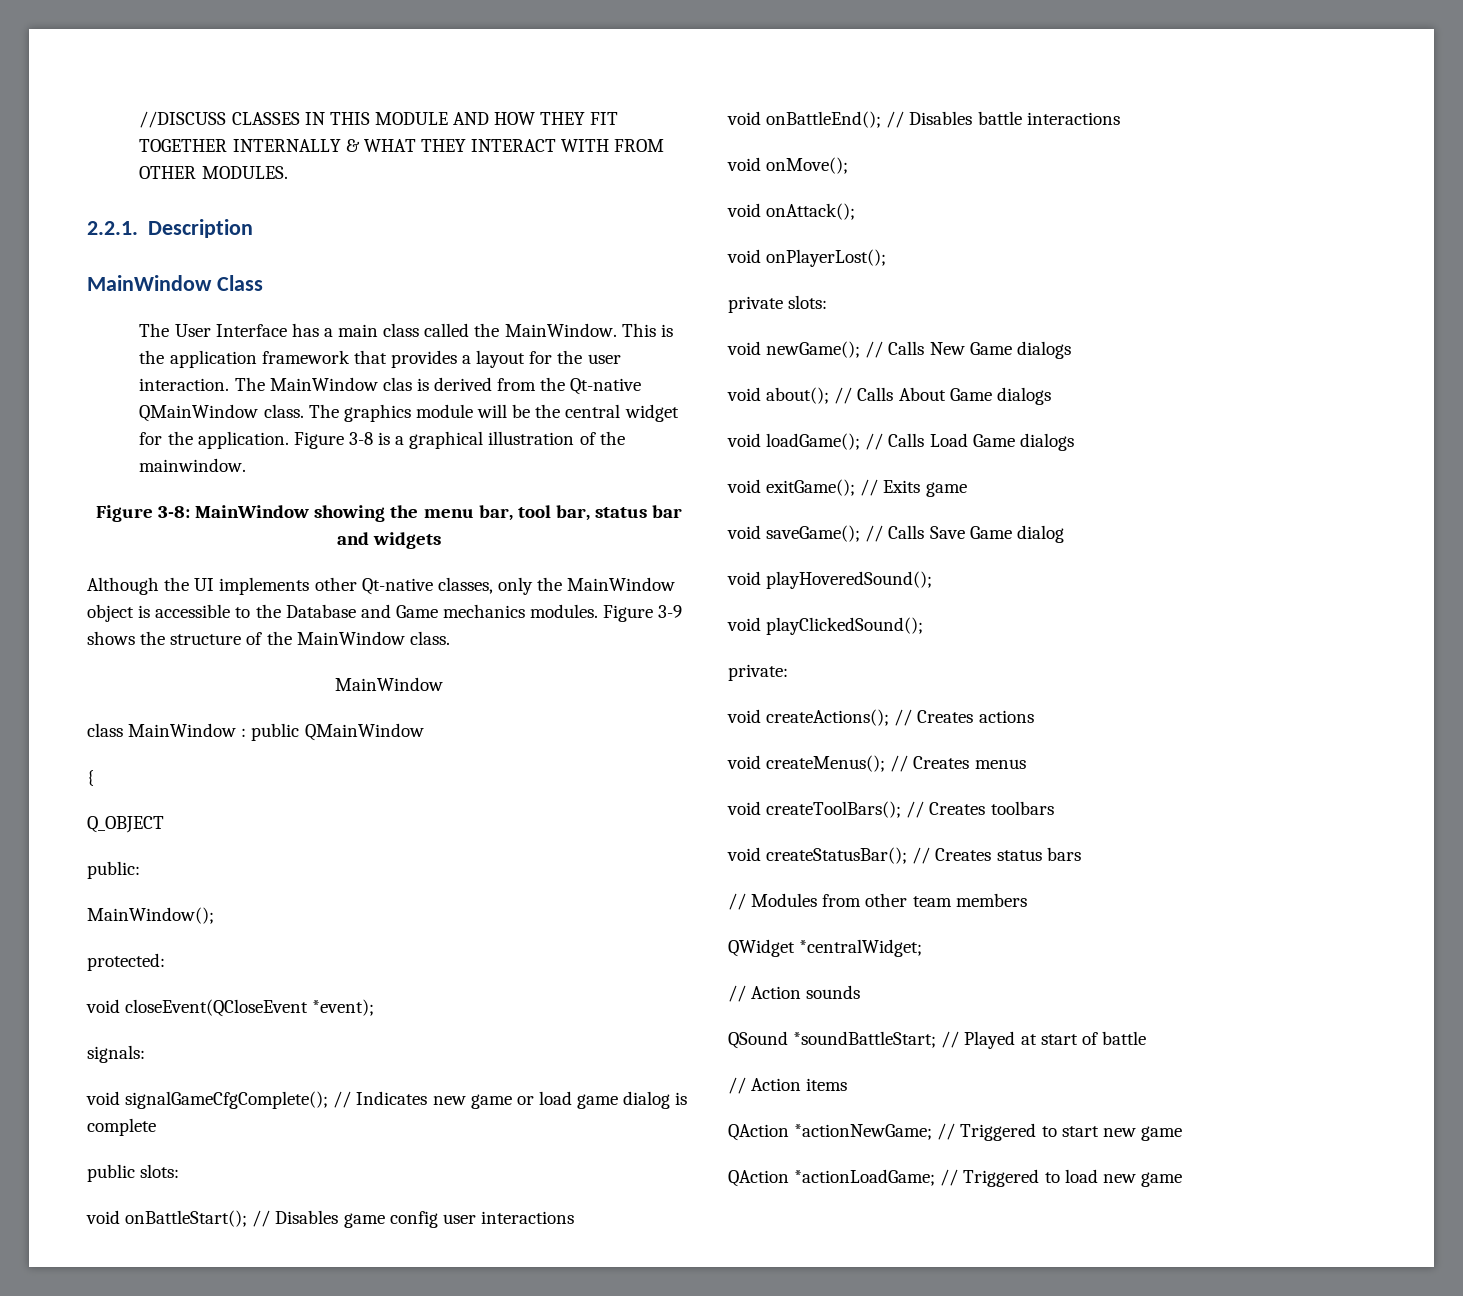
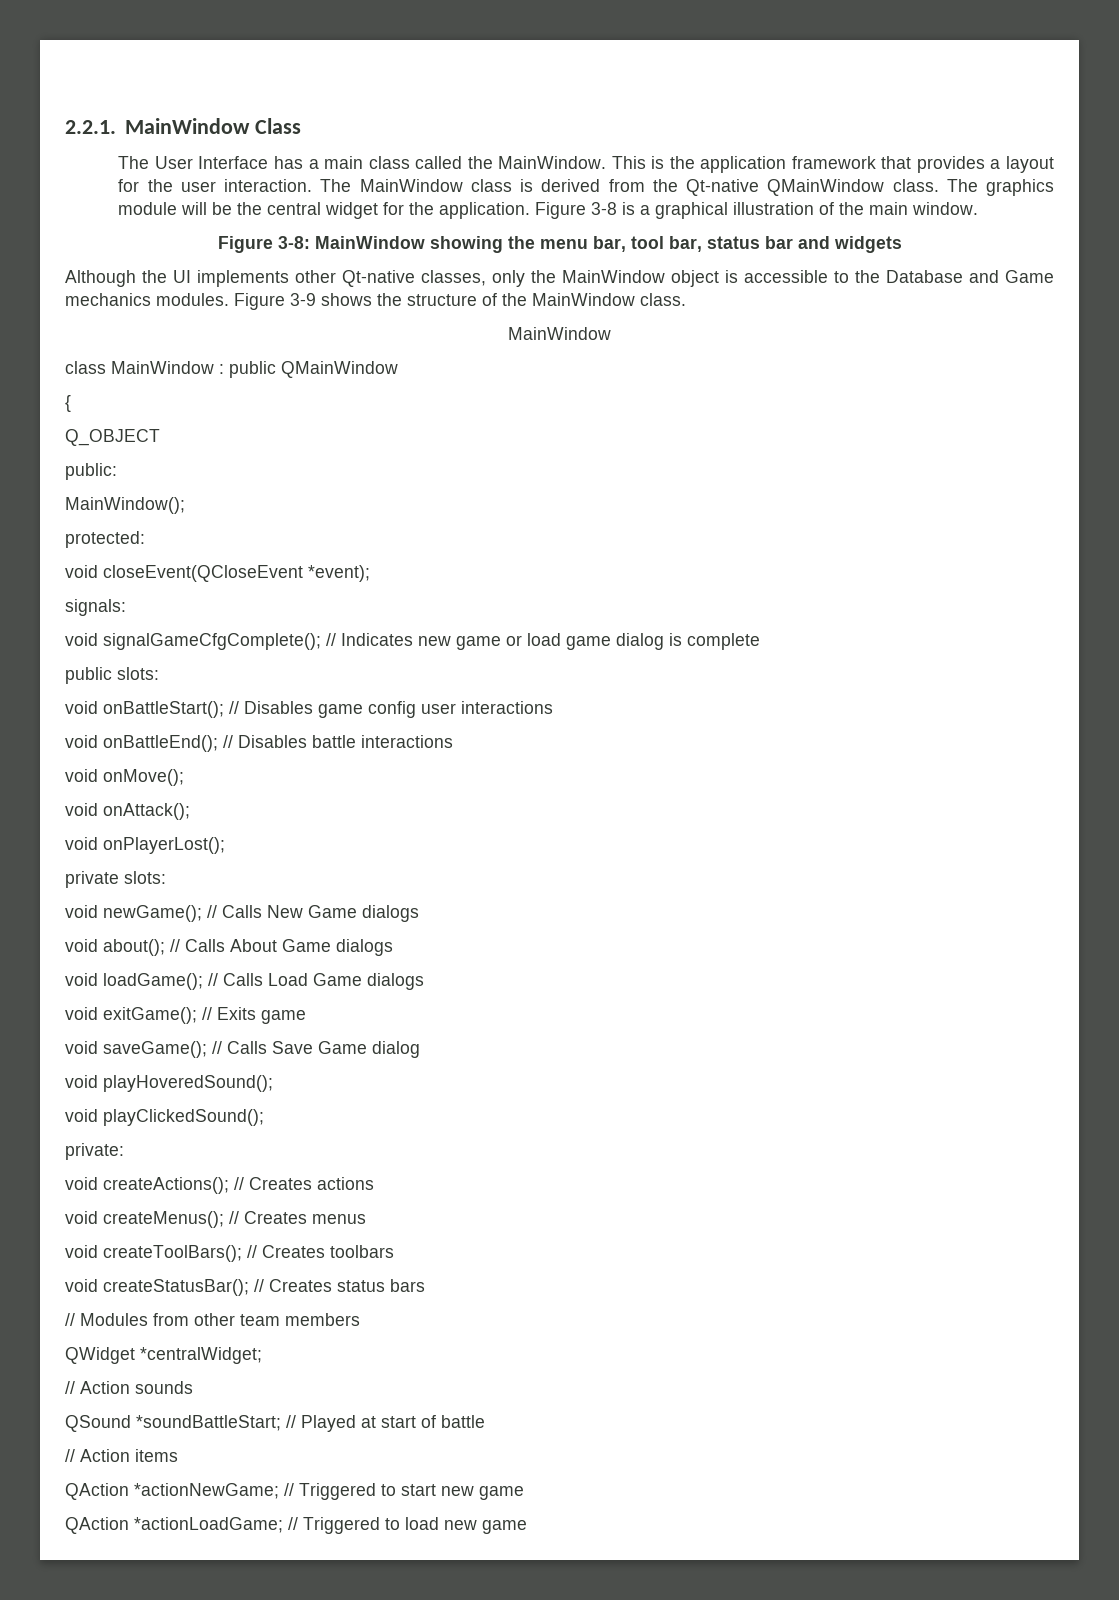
[139,111,619,128] [139,139,665,152] [139,166,288,179] [87,219,253,238] //DISCUSS CLASSES IN THIS MODULE AND HOW THEY FIT TOGETHER INTERNALLY & WHAT THEY INTERACT WITH FROM OTHER MODULES. // 2.2.1. Description // -> [65,120,116,134] 2.2.1.
[382,377,412,391] clas -> [470,179,512,192] class
[139,458,247,472] mainwindow. -> [869,202,979,215] main window.

